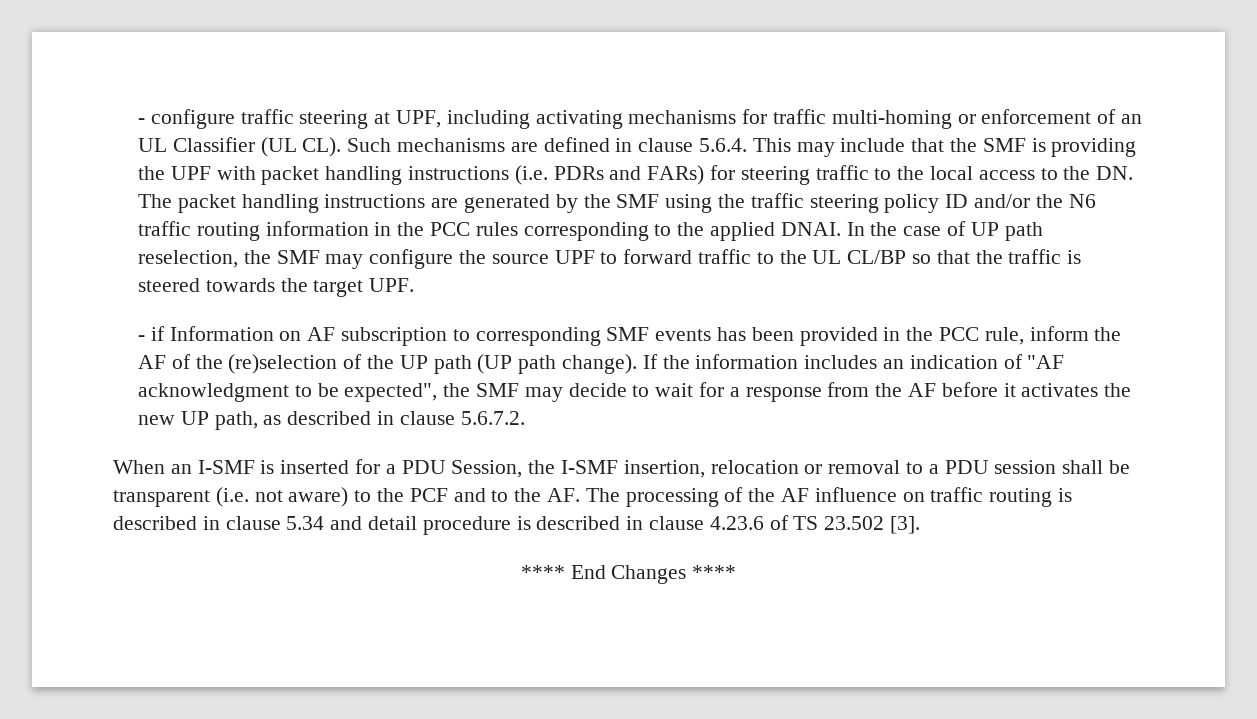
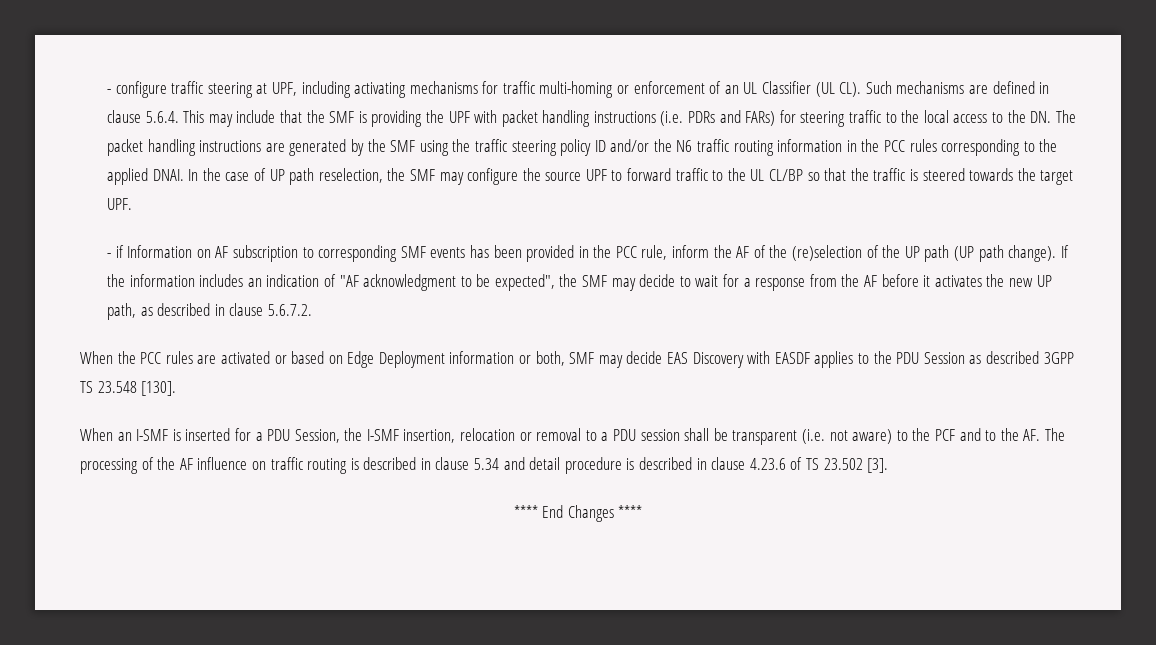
(525, 418) none -> [80,351,1074,368] [80,381,177,396] // When the PCC rules are activated or based on Edge Deployment information or both, SMF may decide EAS Discovery with EASDF applies to the PDU Session as described 3GPP TS 23.548 [130].

